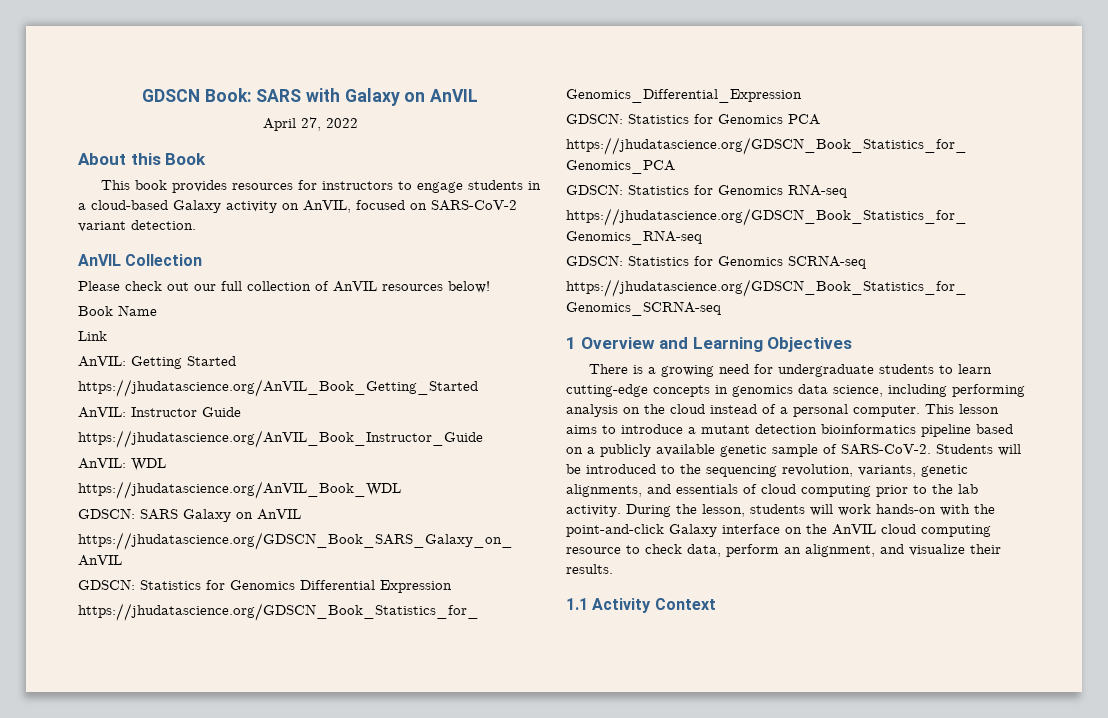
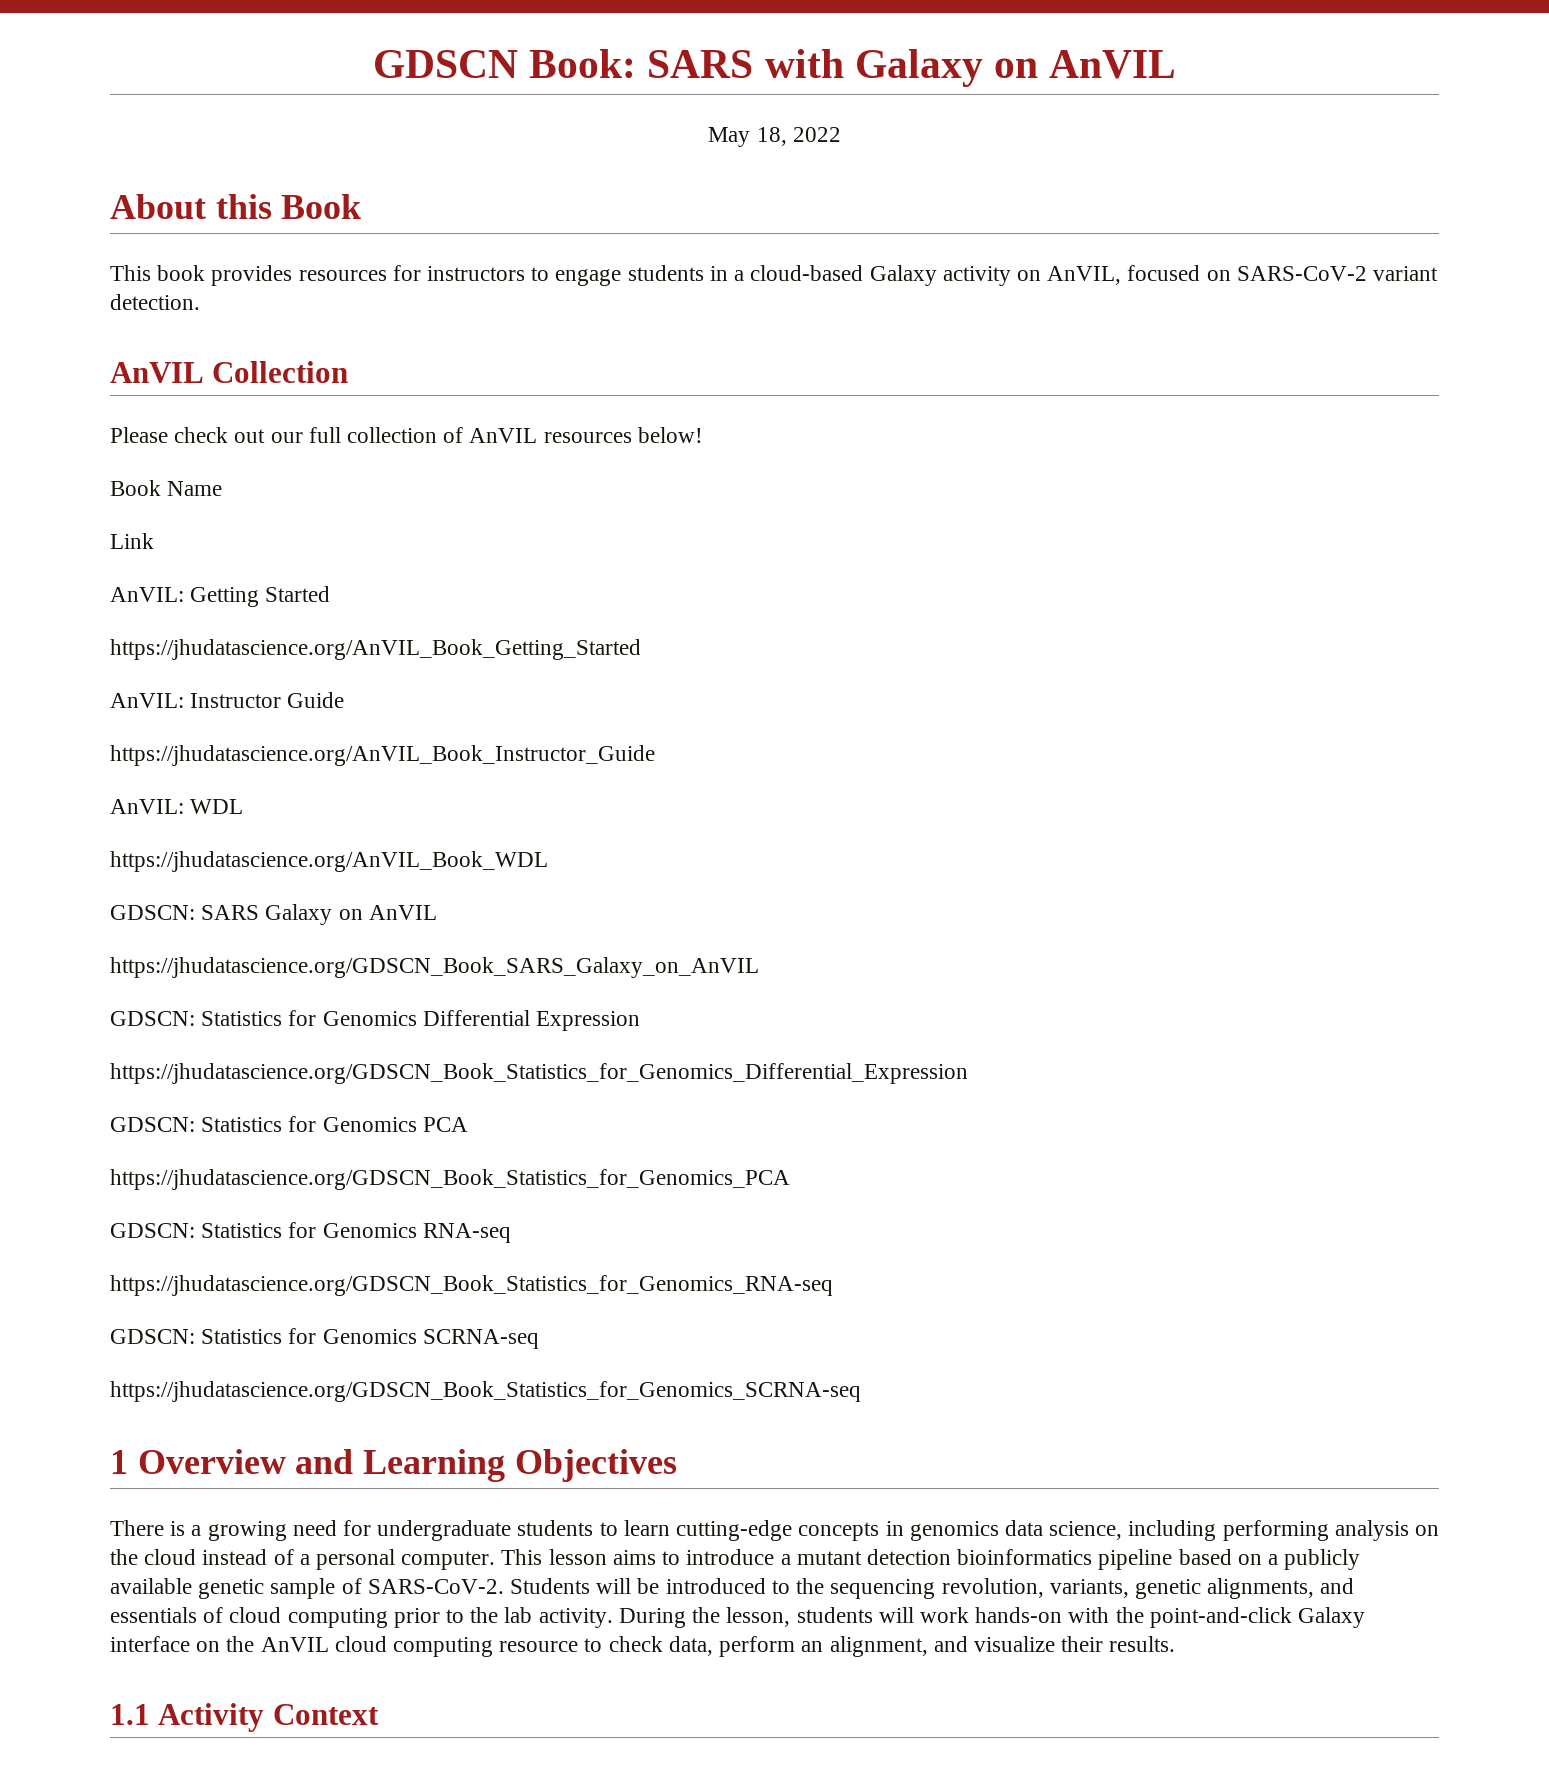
[262,117,321,131] April 27, -> [708,127,787,147] May 18,

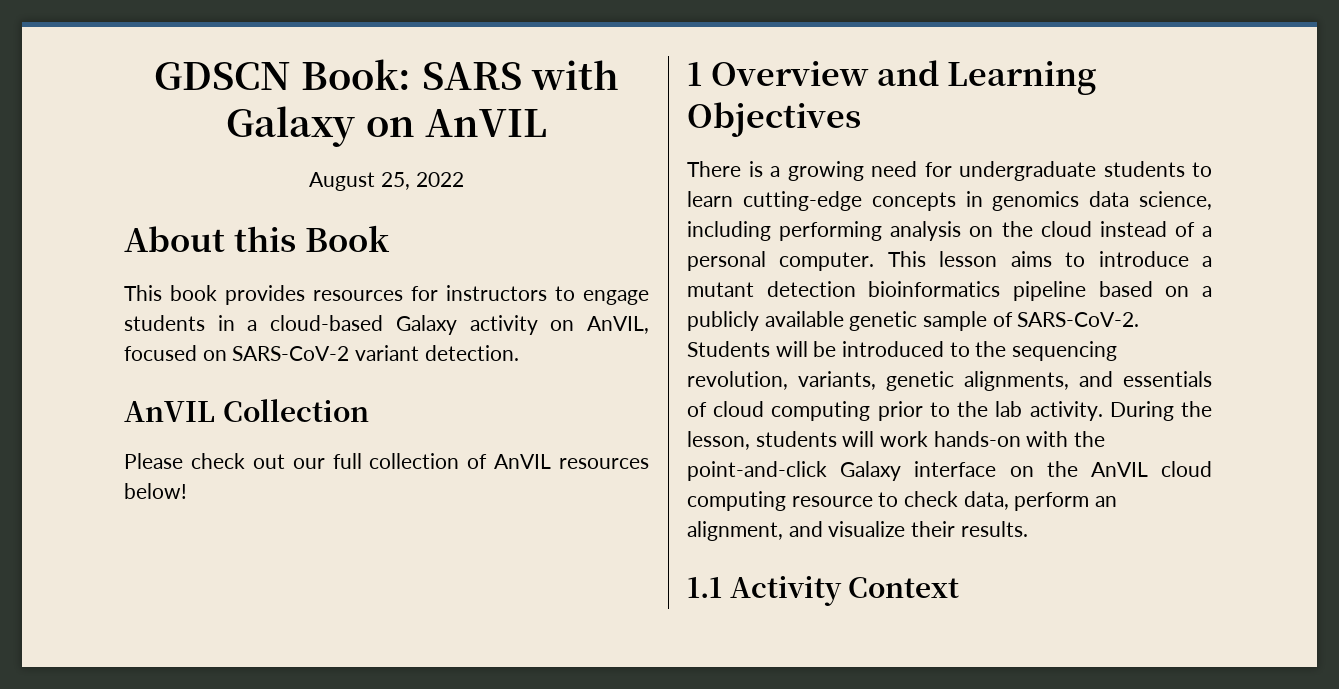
[708,127,787,147] May 18, -> [309,172,410,191] August 25,
[110,480,223,496] [110,533,154,549] [110,586,331,607] [110,639,641,660] [110,692,345,708] [110,745,655,766] [110,799,244,814] [110,851,548,872] [110,904,437,925] [110,957,759,978] [110,1010,641,1031] [110,1063,968,1084] [110,1116,468,1132] [110,1169,790,1190] [110,1222,511,1243] [110,1275,833,1296] [110,1328,539,1349] [110,1381,861,1402] // Book Name // Link // AnVIL: Getting Started // https://jhudatascience.org/AnVIL_Book_Getting_Started // AnVIL: Instructor Guide // https://jhudatascience.org/AnVIL_Book_Instructor_Guide // AnVIL: WDL // https://jhudatascience.org/AnVIL_Book_WDL // GDSCN: SARS Galaxy on AnVIL // https://jhudatascience.org/GDSCN_Book_SARS_Galaxy_on_AnVIL // GDSCN: Statistics for Genomics Differential Expression // https://jhudatascience.org/GDSCN_Book_Statistics_for_Genomics_Differential_Expression // GDSCN: Statistics for Genomics PCA // https://jhudatascience.org/GDSCN_Book_Statistics_for_Genomics_PCA // GDSCN: Statistics for Genomics RNA-seq // https://jhudatascience.org/GDSCN_Book_Statistics_for_Genomics_RNA-seq // GDSCN: Statistics for Genomics SCRNA-seq // https://jhudatascience.org/GDSCN_Book_Statistics_for_Genomics_SCRNA-seq -> (187, 491) none

